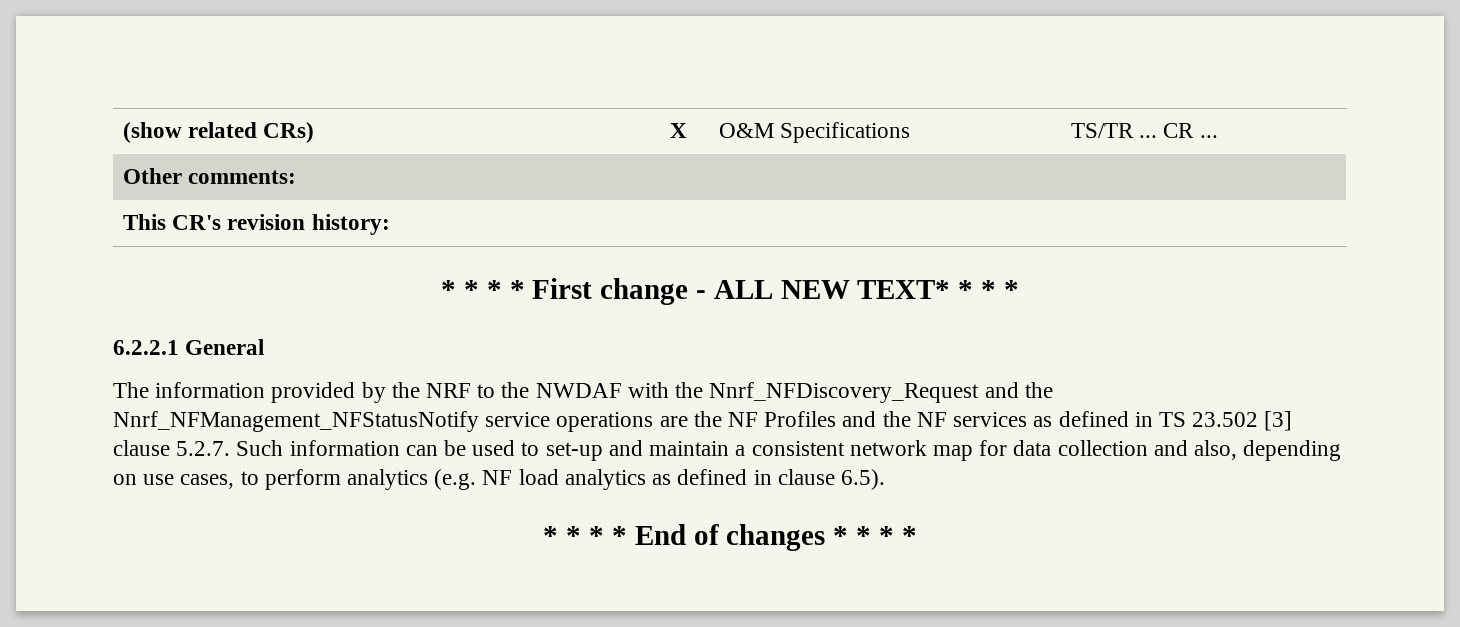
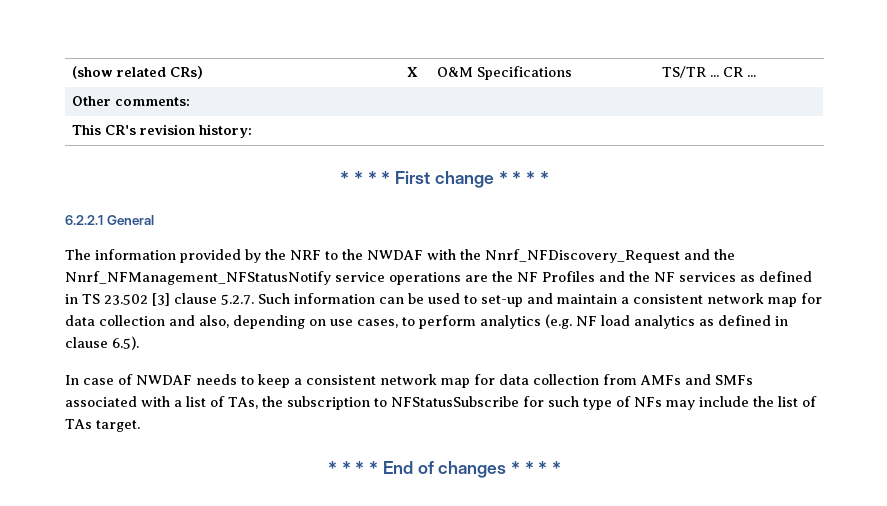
[695,280,951,299] - ALL NEW TEXT* -> [498,171,508,184] *
(885, 479) none -> [65,374,753,388] [65,396,817,410] [65,419,140,432] // In case of NWDAF needs to keep a consistent network map for data collection from AMFs and SMFs associated with a list of TAs, the subscription to NFStatusSubscribe for such type of NFs may include the list of TAs target.

